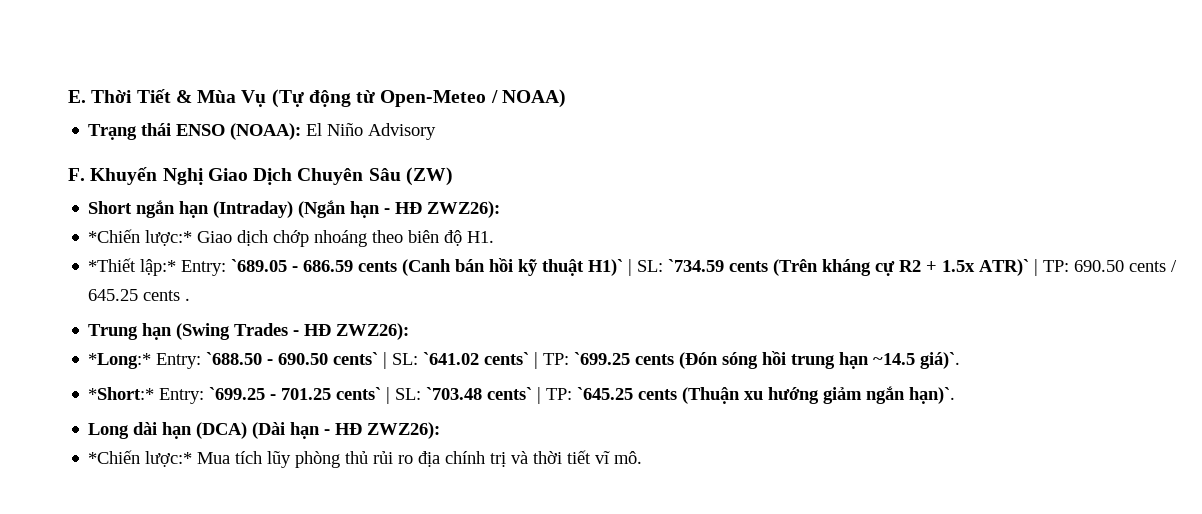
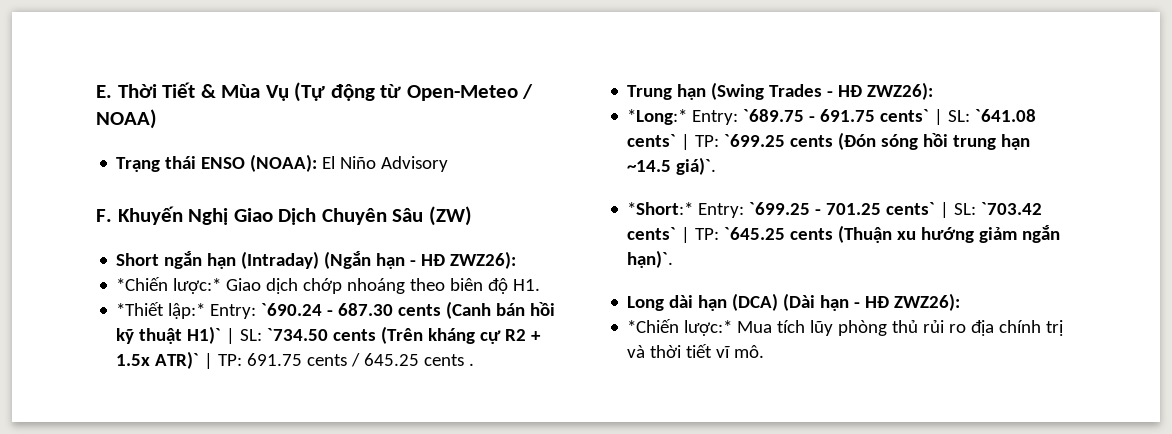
[231,259,354,272] `689.05 - 686.59 -> [261,303,394,316] `690.24 - 687.30
[668,259,725,272] `734.59 -> [267,328,329,341] `734.50
[1074,260,1125,272] 690.50 -> [247,353,303,366] 691.75
[206,352,480,369] `688.50 - 690.50 cents` | SL: `641.02 -> [743,109,1037,125] `689.75 - 691.75 cents` | SL: `641.08
[426,387,483,400] `703.48 -> [981,202,1043,215] `703.42

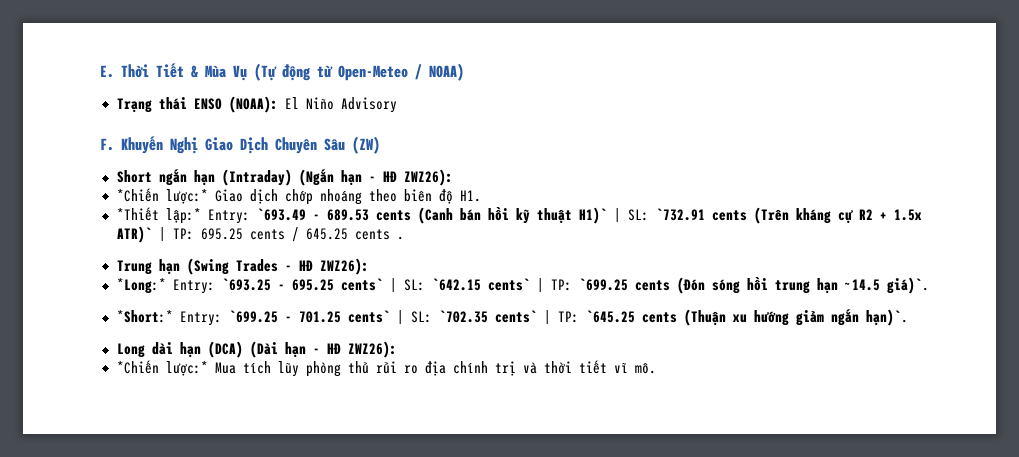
[261,303,394,316] `690.24 - 687.30 -> [256,208,369,221] `693.49 - 689.53
[267,328,329,341] `734.50 -> [655,208,705,221] `732.91
[247,353,303,366] 691.75 -> [200,228,243,240] 695.25
[743,109,1037,125] `689.75 - 691.75 cents` | SL: `641.08 -> [221,278,481,292] `693.25 - 695.25 cents` | SL: `642.15
[981,202,1043,215] `703.42 -> [438,310,488,323] `702.35

